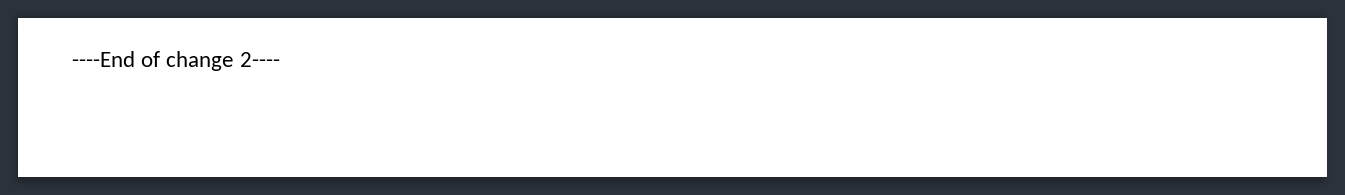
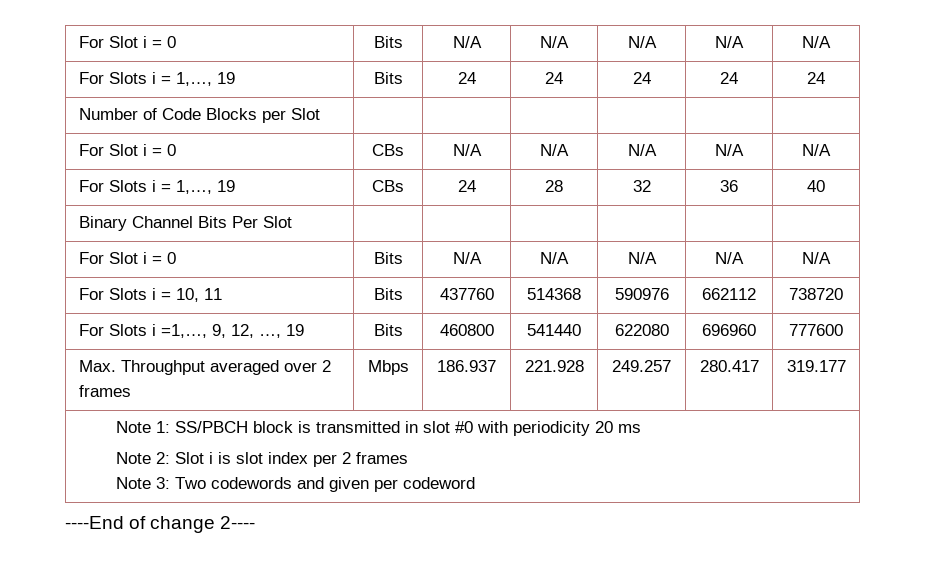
(72, 59) none -> [78,36,176,48] [373,36,403,48] [452,36,482,48] [540,36,569,48] [627,36,657,48] [715,36,744,48] [802,36,831,48] [78,72,235,86] [373,72,403,84] [457,72,476,84] [545,72,563,84] [632,72,651,84] [720,72,738,84] [807,72,825,84] [78,108,320,123] [78,144,176,156] [372,144,404,156] [452,144,482,156] [540,144,569,156] [627,144,657,156] [715,144,744,156] [802,144,831,156] [78,180,235,194] [372,180,404,192] [457,180,476,192] [545,180,563,192] [632,180,651,192] [720,180,738,192] [807,180,825,192] [78,216,292,231] [78,252,176,264] [373,252,403,264] [452,252,482,264] [540,252,569,264] [627,252,657,264] [715,252,744,264] [802,252,831,264] [78,288,222,302] [373,288,403,300] [439,288,494,300] [527,288,581,300] [614,288,669,300] [702,288,756,300] [789,288,843,300] [78,324,304,338] [373,324,403,336] [439,324,494,336] [527,324,581,336] [614,324,669,336] [702,324,756,336] [789,324,843,336] [78,360,331,375] [78,385,131,397] [367,360,409,375] [437,360,496,372] [524,360,584,372] [612,360,671,372] [699,360,759,372] [786,360,846,372] [116,421,642,436] [116,452,409,467] [116,477,476,492] For Slot i = 0 | Bits | N/A | N/A | N/A | N/A | N/A // For Slots i = 1,…, 19 | Bits | 24 | 24 | 24 | 24 | 24 // Number of Code Blocks per Slot | | | | | | // For Slot i = 0 | CBs | N/A | N/A | N/A | N/A | N/A // For Slots i = 1,…, 19 | CBs | 24 | 28 | 32 | 36 | 40 // Binary Channel Bits Per Slot | | | | | | // For Slot i = 0 | Bits | N/A | N/A | N/A | N/A | N/A // For Slots i = 10, 11 | Bits | 437760 | 514368 | 590976 | 662112 | 738720 // For Slots i =1,…, 9, 12, …, 19 | Bits | 460800 | 541440 | 622080 | 696960 | 777600 // Max. Throughput averaged over 2 frames | Mbps | 186.937 | 221.928 | 249.257 | 280.417 | 319.177 // Note 1: SS/PBCH block is transmitted in slot #0 with periodicity 20 ms // Note 2: Slot i is slot index per 2 frames // Note 3: Two codewords and given per codeword //

